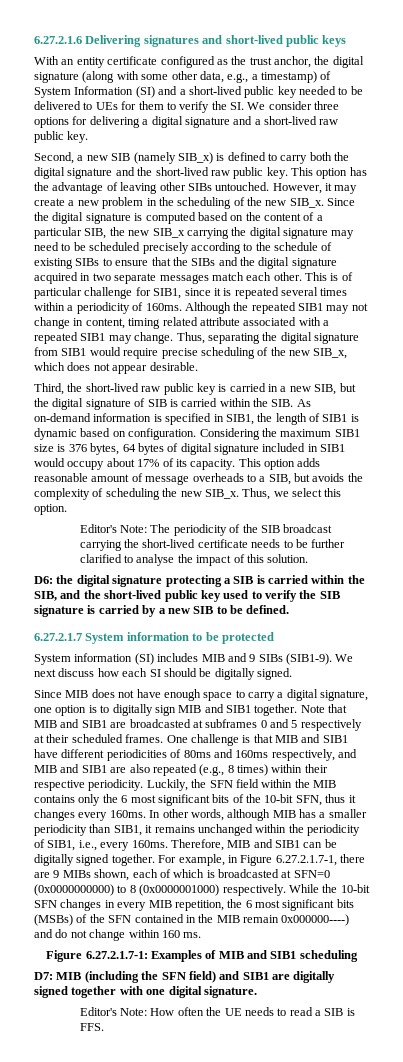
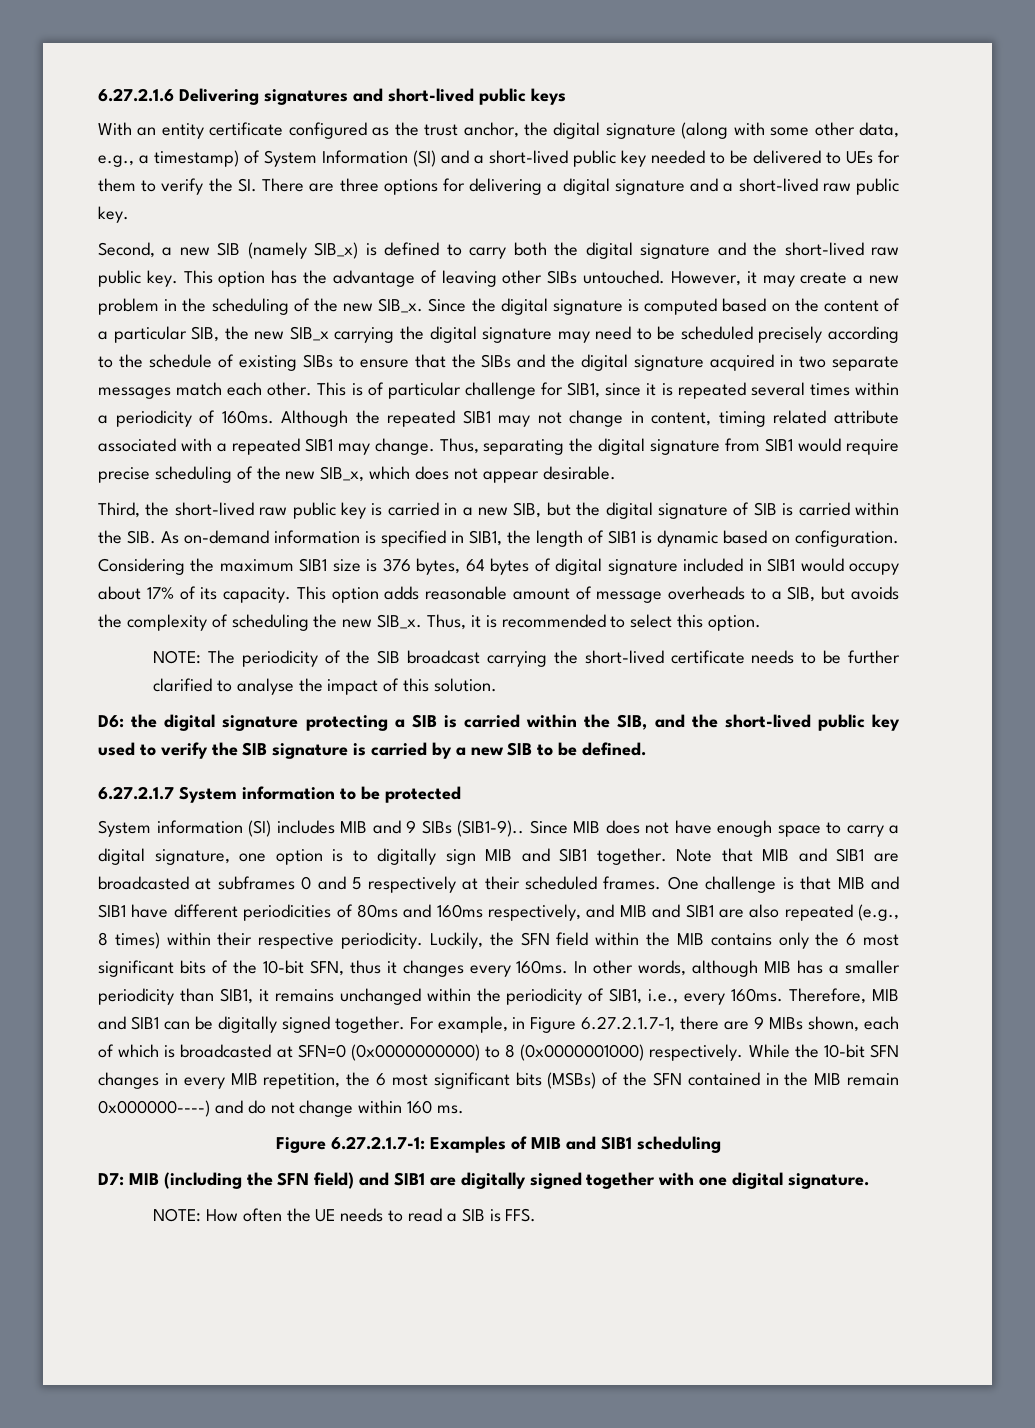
[247,101,312,110] We consider -> [262,178,335,192] There are
[273,491,289,497] we -> [470,614,626,628] it is recommended to
[79,524,148,533] Editor's Note: -> [152,650,201,664] NOTE:
[286,653,354,665] [34,668,292,680] (SIB1-9). We next discuss how each SI should be digitally signed. // -> [457,820,524,837] (SIB1-9)..
[79,1007,148,1016] Editor's Note: -> [152,1208,201,1222] NOTE:

